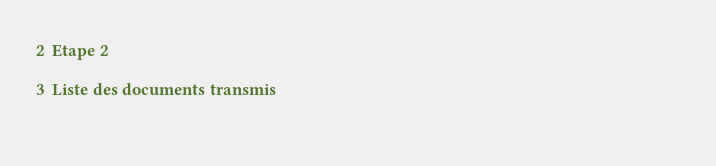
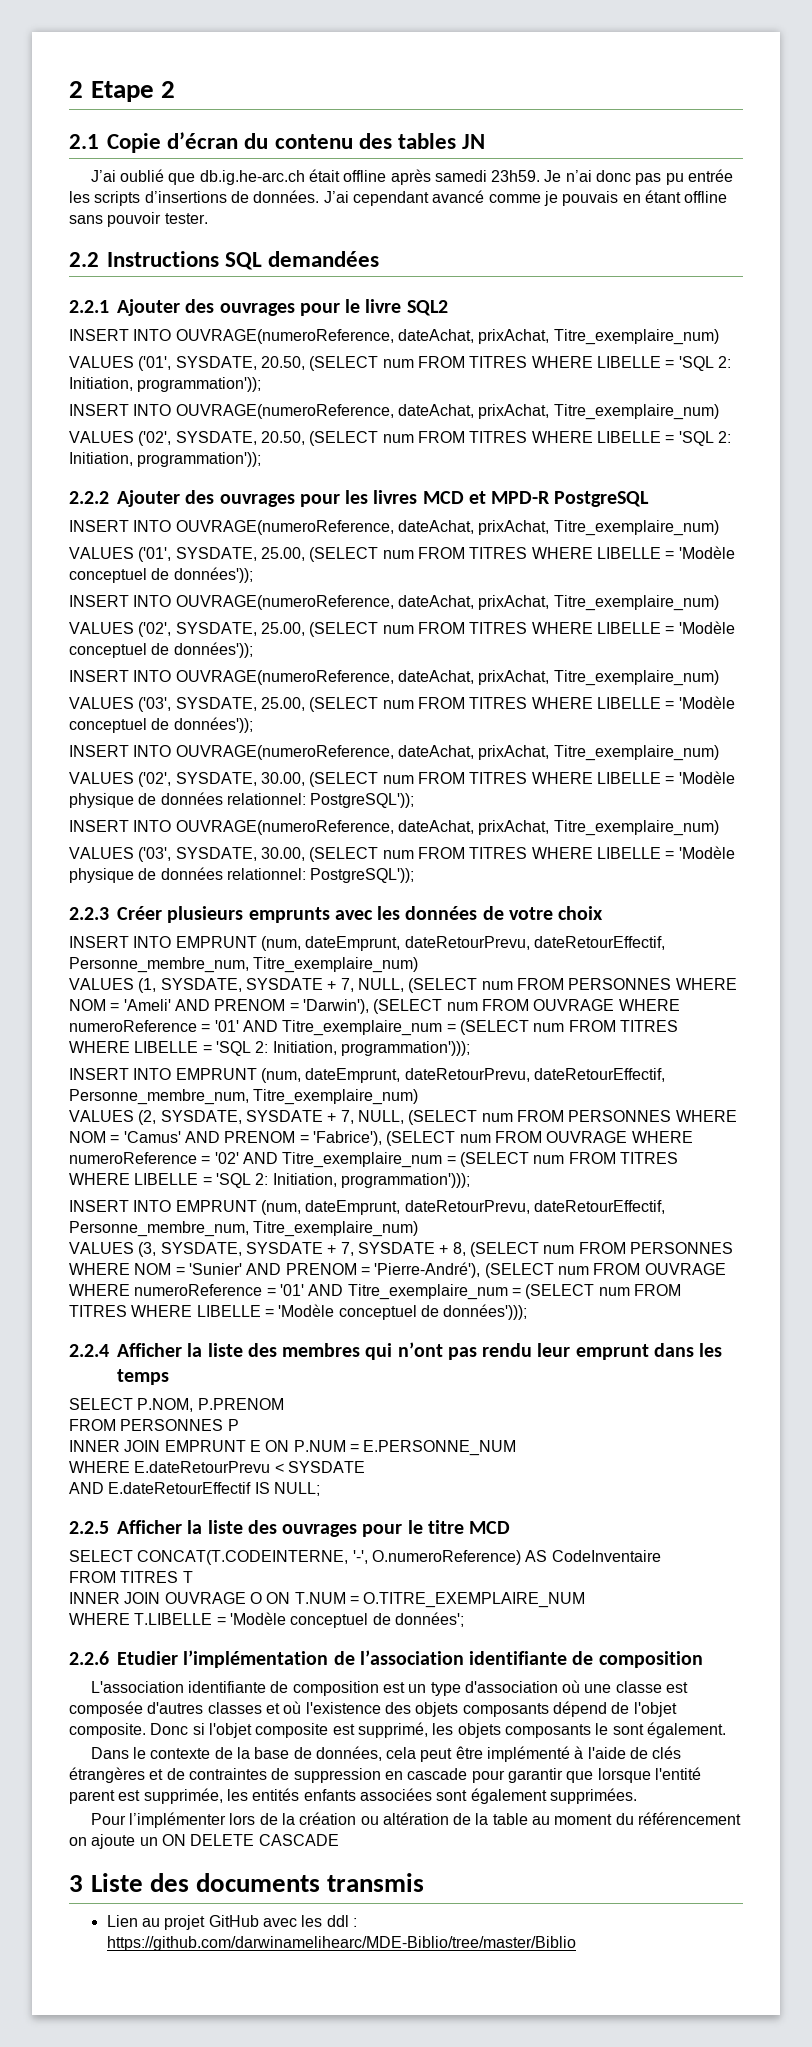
(109, 50) none -> [69,132,486,153] [90,169,734,185] [69,190,728,206] [69,212,208,227] [69,251,380,270] [69,299,448,316] [69,329,719,345] [69,356,731,371] [69,377,262,392] [69,404,719,420] [69,431,731,446] [69,452,262,467] [69,490,650,507] [69,520,719,536] [69,546,735,562] [69,567,253,583] [69,595,719,611] [69,621,735,637] [69,642,253,658] [69,670,719,686] [69,696,735,712] [69,717,253,733] [69,745,719,761] [69,771,735,787] [69,792,415,808] [69,820,719,836] [69,846,735,862] [69,867,415,883] [69,906,604,923] [69,936,665,951] [69,957,419,973] [69,978,737,993] [69,999,680,1014] [69,1020,678,1036] [69,1041,470,1056] [69,1068,665,1083] [69,1089,419,1105] [69,1110,737,1125] [69,1131,693,1146] [69,1152,678,1168] [69,1173,470,1188] [69,1200,665,1215] [69,1221,419,1237] [69,1242,733,1257] [69,1262,726,1278] [69,1284,681,1300] [69,1304,528,1320] [69,1342,723,1360] [117,1369,169,1385] [69,1398,284,1412] [69,1419,239,1431] [69,1440,517,1456] [69,1461,365,1473] [69,1482,320,1496] [69,1520,511,1537] [69,1550,661,1565] [69,1571,193,1583] [69,1592,586,1608] [69,1612,464,1628] [69,1650,703,1668] [90,1680,689,1696] [69,1701,677,1717] [69,1722,726,1738] [90,1746,682,1762] [69,1767,701,1783] [69,1788,637,1804] [90,1812,742,1828] [69,1834,339,1849] // 2.1 Copie d’écran du contenu des tables JN // J’ai oublié que db.ig.he-arc.ch était offline après samedi 23h59. Je n’ai donc pas pu entrée les scripts d’insertions de données. J’ai cependant avancé comme je pouvais en étant offline sans pouvoir tester. // 2.2 Instructions SQL demandées // 2.2.1 Ajouter des ouvrages pour le livre SQL2 // INSERT INTO OUVRAGE(numeroReference, dateAchat, prixAchat, Titre_exemplaire_num) // VALUES ('01', SYSDATE, 20.50, (SELECT num FROM TITRES WHERE LIBELLE = 'SQL 2: Initiation, programmation')); // INSERT INTO OUVRAGE(numeroReference, dateAchat, prixAchat, Titre_exemplaire_num) // VALUES ('02', SYSDATE, 20.50, (SELECT num FROM TITRES WHERE LIBELLE = 'SQL 2: Initiation, programmation')); // 2.2.2 Ajouter des ouvrages pour les livres MCD et MPD-R PostgreSQL // INSERT INTO OUVRAGE(numeroReference, dateAchat, prixAchat, Titre_exemplaire_num) // VALUES ('01', SYSDATE, 25.00, (SELECT num FROM TITRES WHERE LIBELLE = 'Modèle conceptuel de données')); // INSERT INTO OUVRAGE(numeroReference, dateAchat, prixAchat, Titre_exemplaire_num) // VALUES ('02', SYSDATE, 25.00, (SELECT num FROM TITRES WHERE LIBELLE = 'Modèle conceptuel de données')); // INSERT INTO OUVRAGE(numeroReference, dateAchat, prixAchat, Titre_exemplaire_num) // VALUES ('03', SYSDATE, 25.00, (SELECT num FROM TITRES WHERE LIBELLE = 'Modèle conceptuel de données')); // INSERT INTO OUVRAGE(numeroReference, dateAchat, prixAchat, Titre_exemplaire_num) // VALUES ('02', SYSDATE, 30.00, (SELECT num FROM TITRES WHERE LIBELLE = 'Modèle physique de données relationnel: PostgreSQL')); // INSERT INTO OUVRAGE(numeroReference, dateAchat, prixAchat, Titre_exemplaire_num) // VALUES ('03', SYSDATE, 30.00, (SELECT num FROM TITRES WHERE LIBELLE = 'Modèle physique de données relationnel: PostgreSQL')); // 2.2.3 Créer plusieurs emprunts avec les données de votre choix // INSERT INTO EMPRUNT (num, dateEmprunt, dateRetourPrevu, dateRetourEffectif, Personne_membre_num, Titre_exemplaire_num) // VALUES (1, SYSDATE, SYSDATE + 7, NULL, (SELECT num FROM PERSONNES WHERE NOM = 'Ameli' AND PRENOM = 'Darwin'), (SELECT num FROM OUVRAGE WHERE numeroReference = '01' AND Titre_exemplaire_num = (SELECT num FROM TITRES WHERE LIBELLE = 'SQL 2: Initiation, programmation'))); // INSERT INTO EMPRUNT (num, dateEmprunt, dateRetourPrevu, dateRetourEffectif, Personne_membre_num, Titre_exemplaire_num) // VALUES (2, SYSDATE, SYSDATE + 7, NULL, (SELECT num FROM PERSONNES WHERE NOM = 'Camus' AND PRENOM = 'Fabrice'), (SELECT num FROM OUVRAGE WHERE numeroReference = '02' AND Titre_exemplaire_num = (SELECT num FROM TITRES WHERE LIBELLE = 'SQL 2: Initiation, programmation'))); // INSERT INTO EMPRUNT (num, dateEmprunt, dateRetourPrevu, dateRetourEffectif, Personne_membre_num, Titre_exemplaire_num) // VALUES (3, SYSDATE, SYSDATE + 7, SYSDATE + 8, (SELECT num FROM PERSONNES WHERE NOM = 'Sunier' AND PRENOM = 'Pierre-André'), (SELECT num FROM OUVRAGE WHERE numeroReference = '01' AND Titre_exemplaire_num = (SELECT num FROM TITRES WHERE LIBELLE = 'Modèle conceptuel de données'))); // 2.2.4 Afficher la liste des membres qui n’ont pas rendu leur emprunt dans les temps // SELECT P.NOM, P.PRENOM // FROM PERSONNES P // INNER JOIN EMPRUNT E ON P.NUM = E.PERSONNE_NUM // WHERE E.dateRetourPrevu < SYSDATE // AND E.dateRetourEffectif IS NULL; // 2.2.5 Afficher la liste des ouvrages pour le titre MCD // SELECT CONCAT(T.CODEINTERNE, '-', O.numeroReference) AS CodeInventaire // FROM TITRES T // INNER JOIN OUVRAGE O ON T.NUM = O.TITRE_EXEMPLAIRE_NUM // WHERE T.LIBELLE = 'Modèle conceptuel de données'; // 2.2.6 Etudier l’implémentation de l’association identifiante de composition // L'association identifiante de composition est un type d'association où une classe est composée d'autres classes et où l'existence des objets composants dépend de l'objet composite. Donc si l'objet composite est supprimé, les objets composants le sont également. // Dans le contexte de la base de données, cela peut être implémenté à l'aide de clés étrangères et de contraintes de suppression en cascade pour garantir que lorsque l'entité parent est supprimée, les entités enfants associées sont également supprimées. // Pour l’implémenter lors de la création ou altération de la table au moment du référencement on ajoute un ON DELETE CASCADE
(277, 89) none -> [106,1915,357,1930] [106,1936,576,1951] // Lien au projet GitHub avec les ddl : https://github.com/darwinamelihearc/MDE-Biblio/tree/master/Biblio

